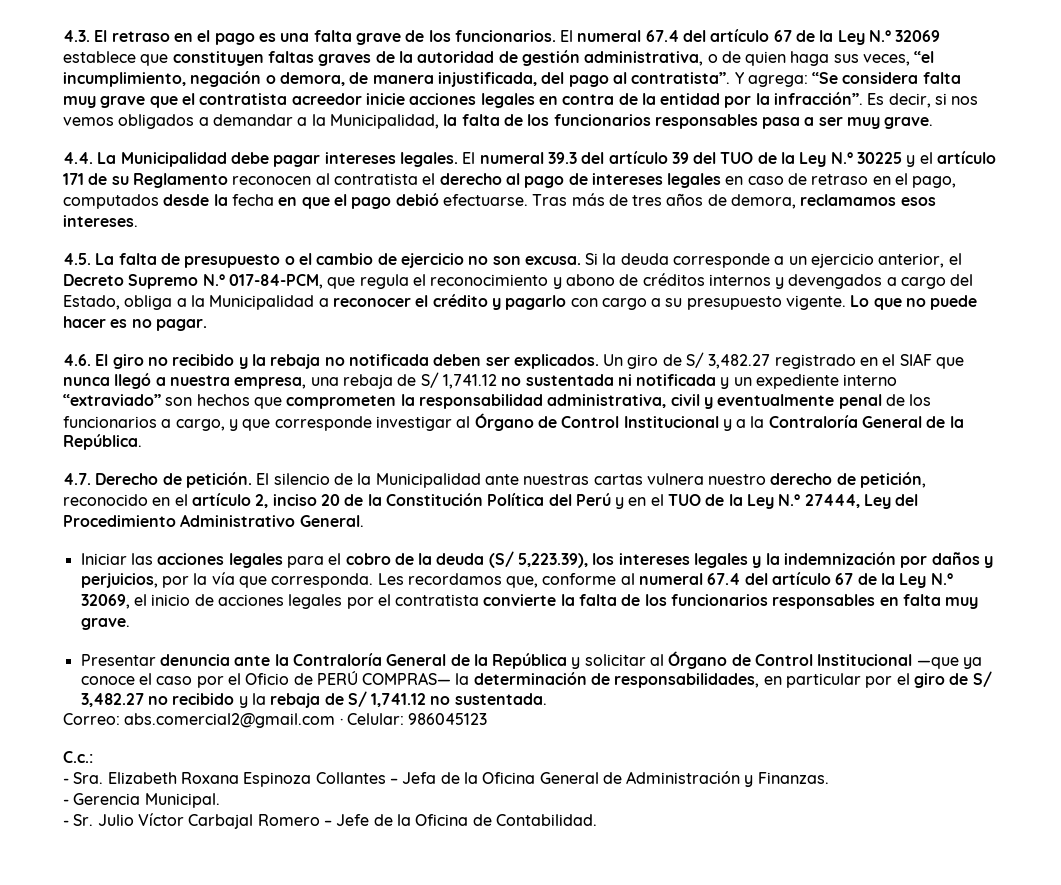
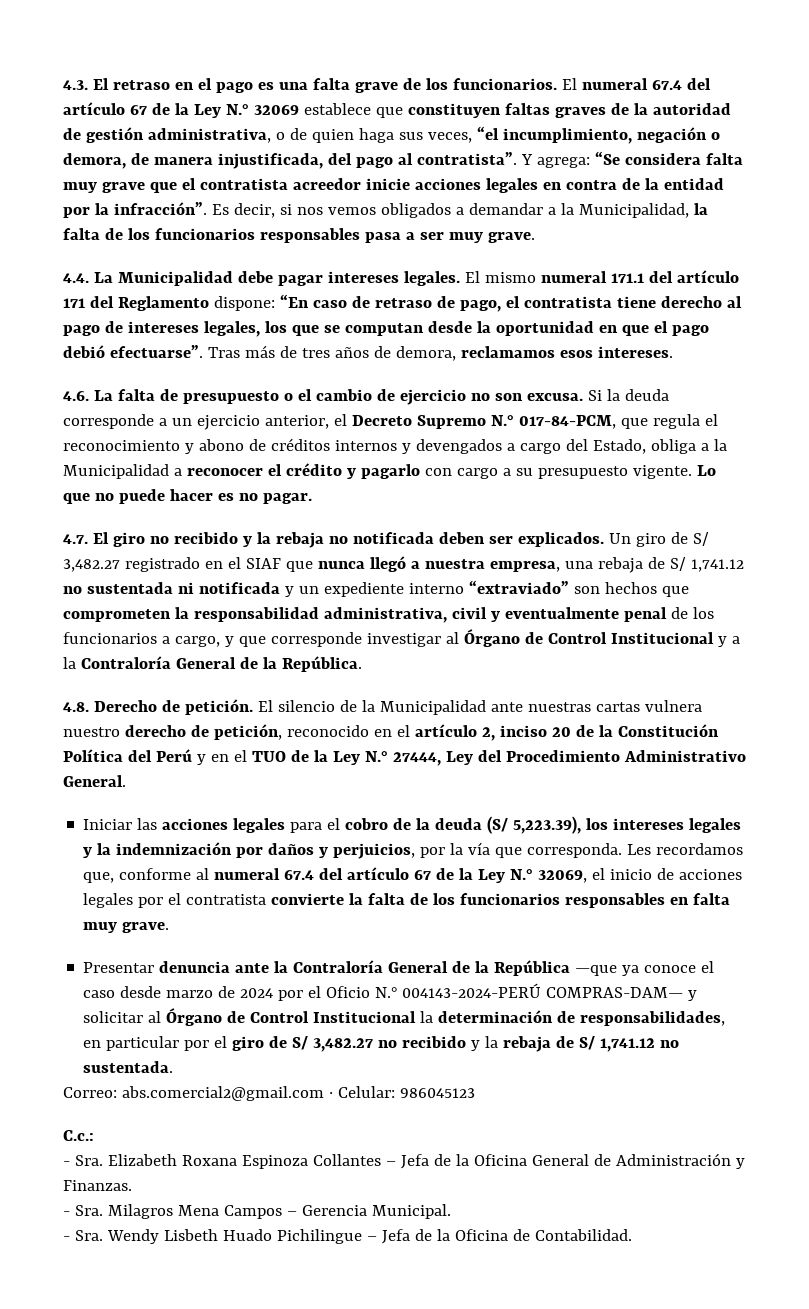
[479,151,997,167] [63,173,436,188] numeral 39.3 del artículo 39 del TUO de la Ley N.° 30225 y el artículo 171 de su Reglamento reconocen al contratista el -> [484,270,739,283] [63,294,656,312] mismo numeral 171.1 del artículo 171 del Reglamento dispone: “En caso de retraso de pago, el contratista tiene
[667,173,957,188] [63,194,159,209] legales en caso de retraso en el pago, computados -> [203,321,424,337] legales, los que se computan
[231,194,274,206] fecha -> [495,321,594,336] oportunidad
[442,194,528,206] efectuarse. -> [109,345,203,358] efectuarse”.
[63,253,91,265] 4.5. -> [63,391,89,401] 4.6.
[63,354,91,366] 4.6. -> [63,534,88,544] 4.7.
[63,473,91,485] 4.7. -> [63,702,89,712] 4.8.
(568, 661) none -> [575,961,715,976] [83,983,684,1001] —que ya conoce el caso desde marzo de 2024 por el Oficio N.° 004143-2024-PERÚ COMPRAS-DAM—
[916,657,983,669] [80,671,452,688] —que ya conoce el caso por el Oficio de PERÚ COMPRAS— -> (417, 1017) none
[73,793,220,808] [63,813,370,829] Gerencia Municipal. // - Sr. Julio Víctor Carbajal Romero – Jefe -> [74,1204,451,1219] [63,1229,410,1244] Sra. Milagros Mena Campos – Gerencia Municipal. // - Sra. Wendy Lisbeth Huado Pichilingue – Jefa

